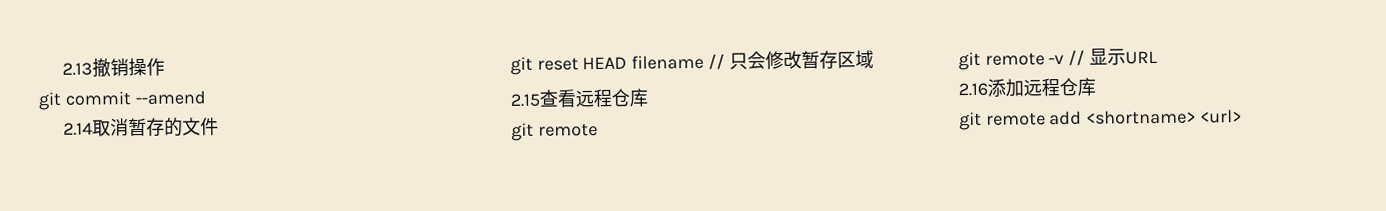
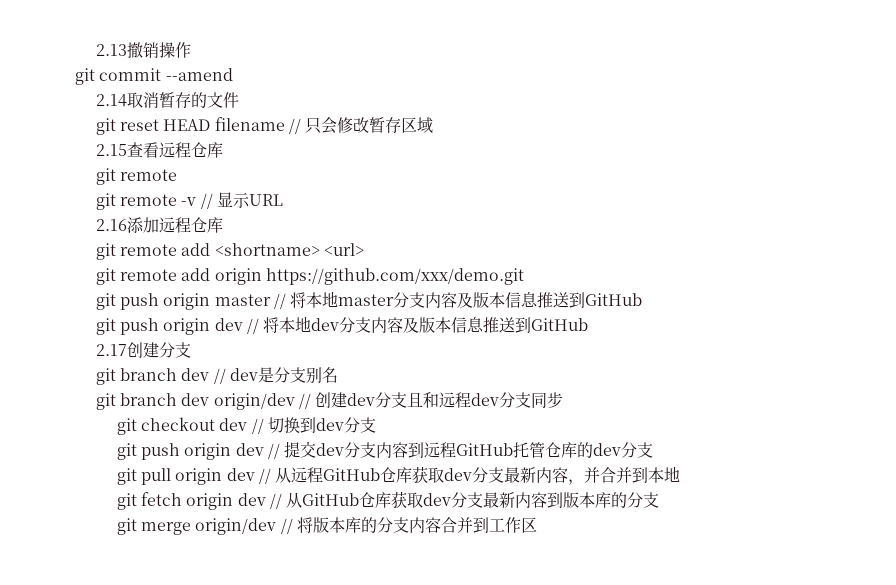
(1243, 116) none -> [95,268,525,285] [95,291,643,310] [95,316,589,335] [95,342,191,358] [95,367,339,385] [95,392,564,410] [116,417,376,435] [116,441,654,460] [116,466,681,485] [116,491,660,510] [116,517,537,535] // git remote add origin https://github.com/xxx/demo.git // git push origin master // 将本地master分支内容及版本信息推送到GitHub // git push origin dev // 将本地dev分支内容及版本信息推送到GitHub // 2.17创建分支 // git branch dev // dev是分支别名 // git branch dev origin/dev // 创建dev分支且和远程dev分支同步 // git checkout dev // 切换到dev分支 // git push origin dev // 提交dev分支内容到远程GitHub托管仓库的dev分支 // git pull origin dev // 从远程GitHub仓库获取dev分支最新内容，并合并到本地 // git fetch origin dev // 从GitHub仓库获取dev分支最新内容到版本库的分支 // git merge origin/dev // 将版本库的分支内容合并到工作区

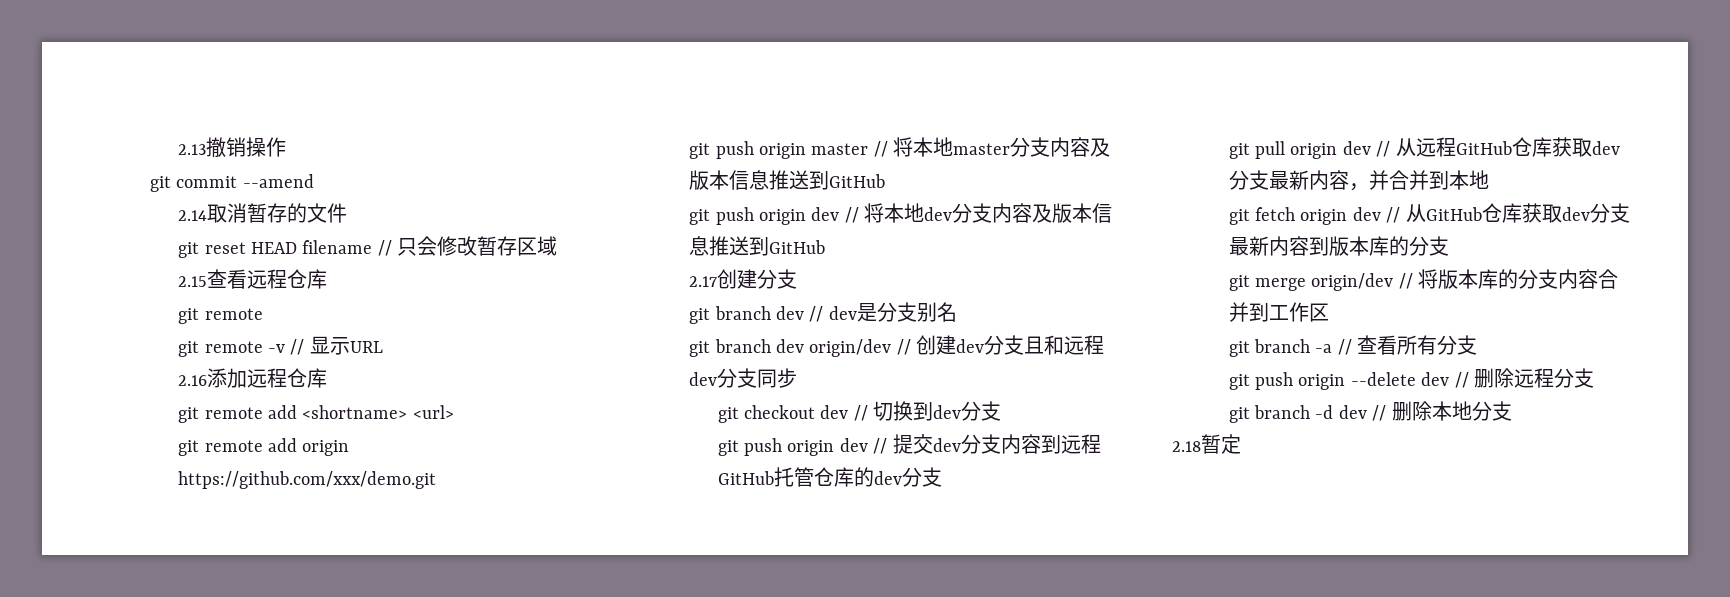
(537, 525) none -> [1228,335,1478,357] [1228,368,1594,390] [1228,401,1512,423] [1172,434,1241,454] // git branch -a // 查看所有分支 // git push origin --delete dev // 删除远程分支 // git branch -d dev // 删除本地分支 // 2.18暂定

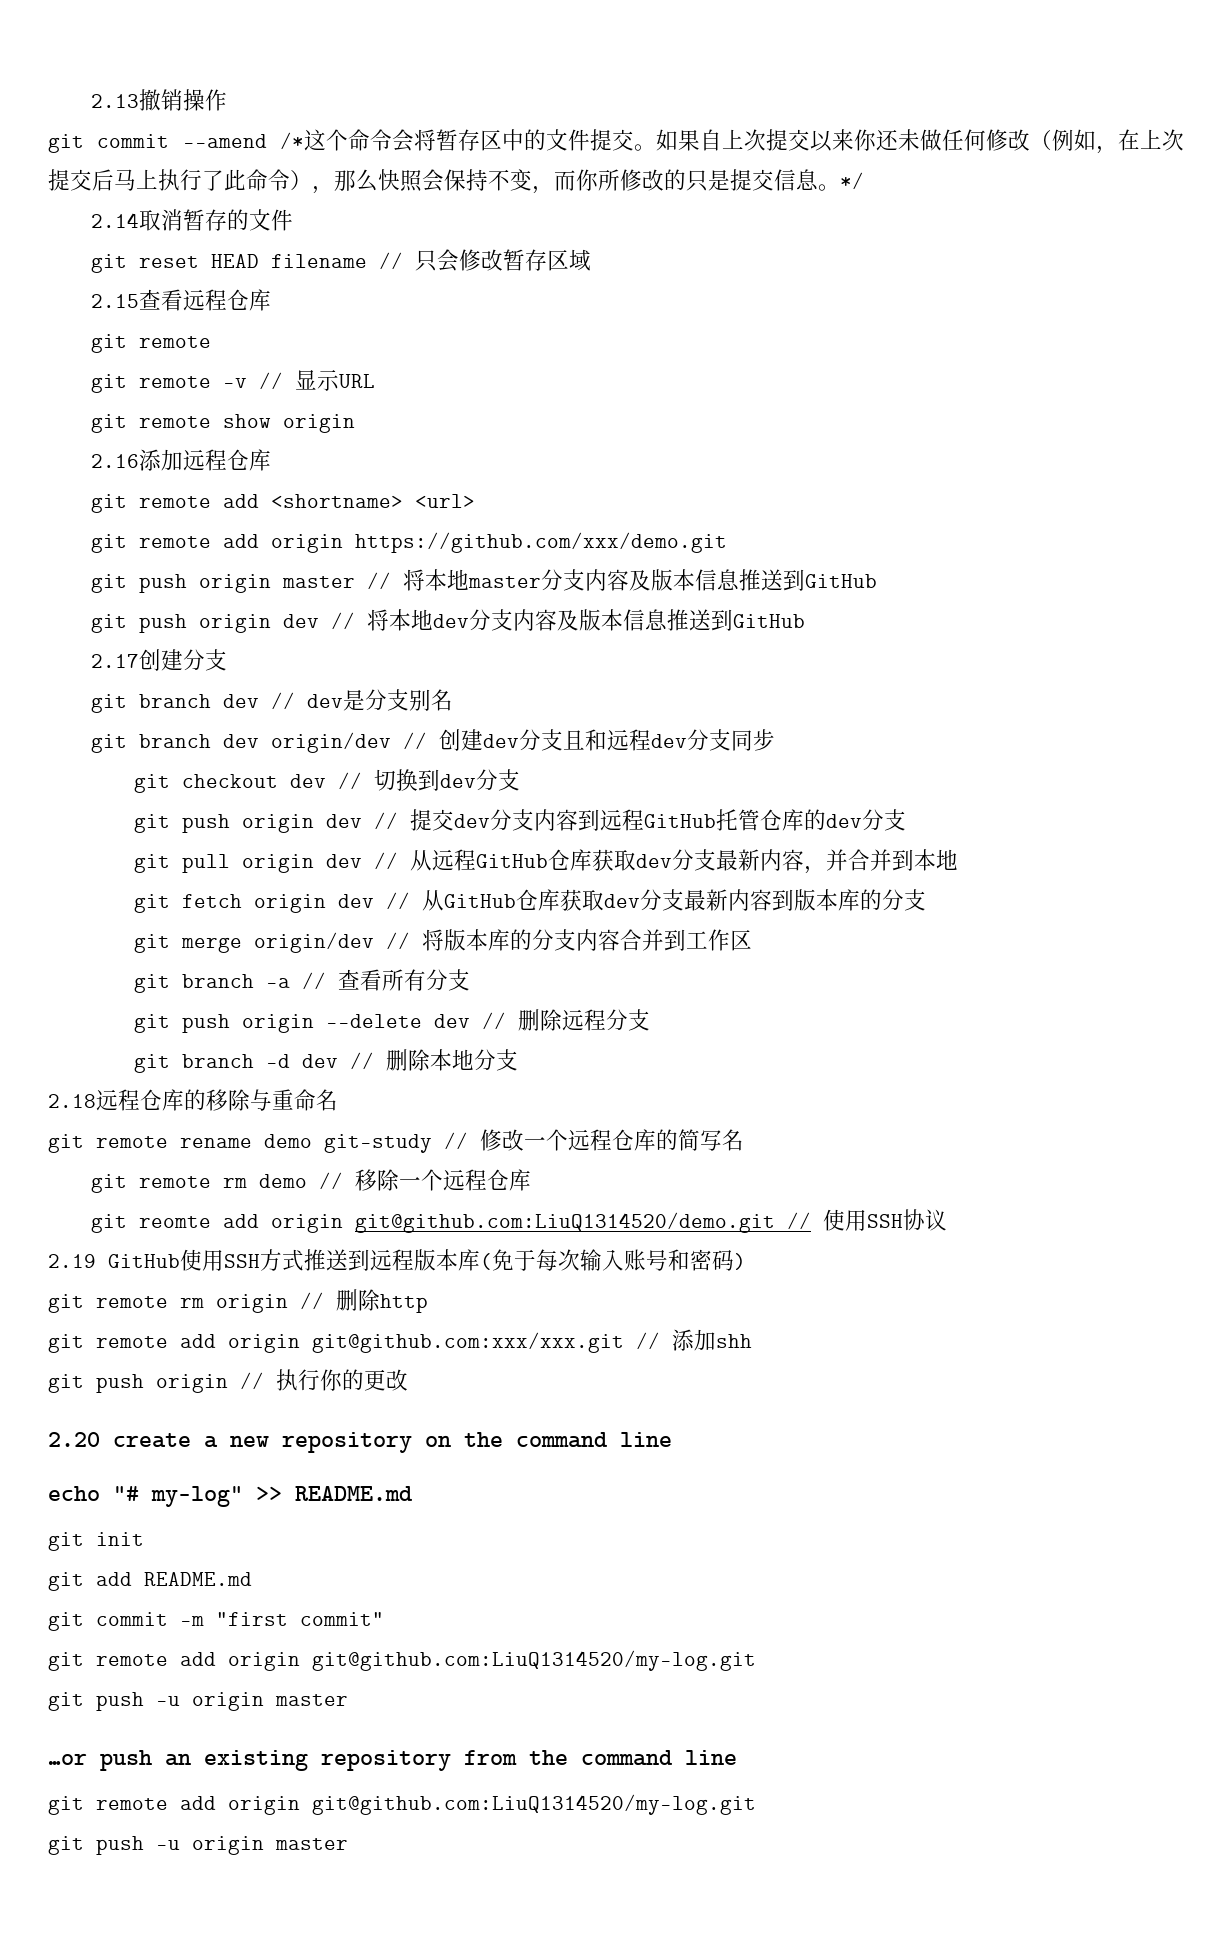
(314, 181) none -> [280,129,1184,154] [48,169,864,194] /*这个命令会将暂存区中的文件提交。如果自上次提交以来你还未做任何修改（例如，在上次提交后马上执行了此命令），那么快照会保持不变，而你所修改的只是提交信息。*/
(383, 347) none -> [90,414,355,433] // git remote show origin
[1201,434,1241,454] 暂定 -> [96,1089,338,1111] [48,1129,744,1153] [90,1169,531,1193] [90,1209,947,1233] [48,1249,746,1271] [48,1289,428,1313] [48,1329,752,1353] [48,1369,408,1393] [48,1432,672,1453] [48,1486,413,1507] [48,1532,144,1551] [48,1572,252,1591] [48,1612,384,1631] [48,1650,756,1671] [48,1692,348,1711] [48,1750,737,1771] [48,1794,756,1815] [48,1836,348,1855] 远程仓库的移除与重命名 // git remote rename demo git-study // 修改一个远程仓库的简写名 // git remote rm demo // 移除一个远程仓库 // git reomte add origin git@github.com:LiuQ1314520/demo.git // 使用SSH协议 // 2.19 GitHub使用SSH方式推送到远程版本库(免于每次输入账号和密码) // git remote rm origin // 删除http // git remote add origin git@github.com:xxx/xxx.git // 添加shh // git push origin // 执行你的更改 // 2.20 create a new repository on the command line // echo "# my-log" >> README.md // git init // git add README.md // git commit -m "first commit" // git remote add origin git@github.com:LiuQ1314520/my-log.git // git push -u origin master // …or push an existing repository from the command line // git remote add origin git@github.com:LiuQ1314520/my-log.git // git push -u origin master

